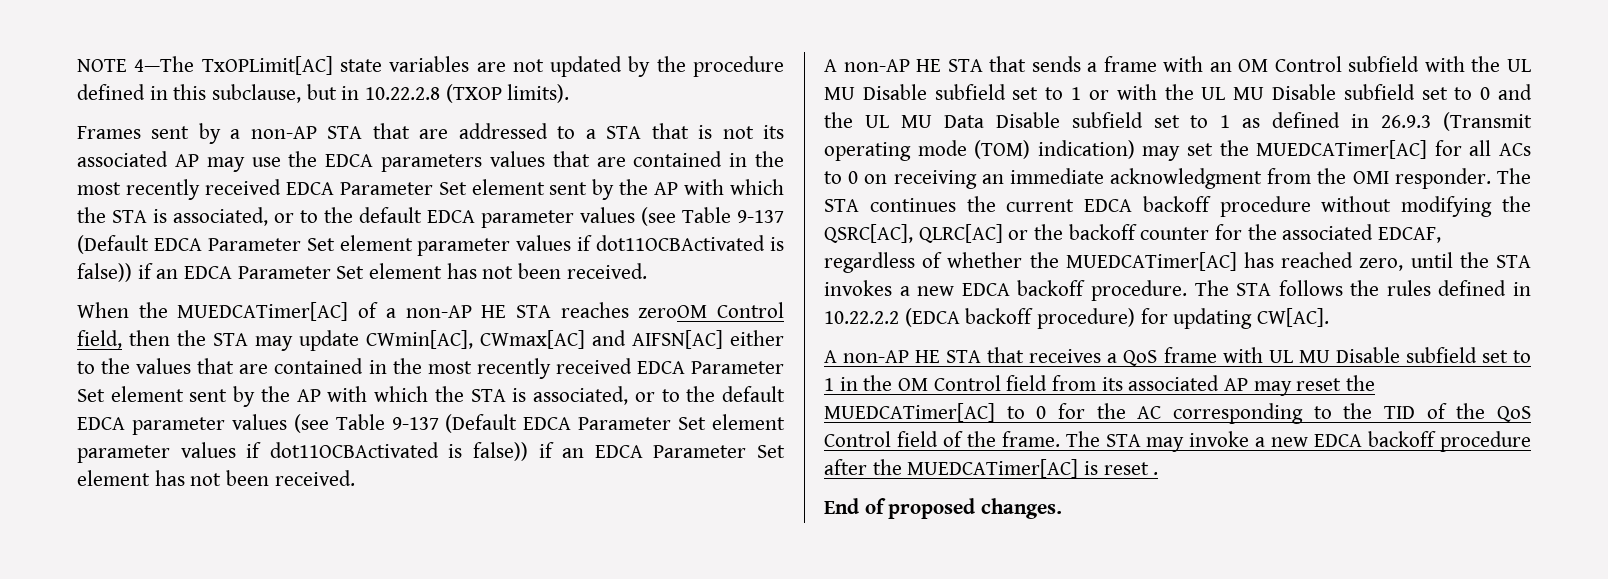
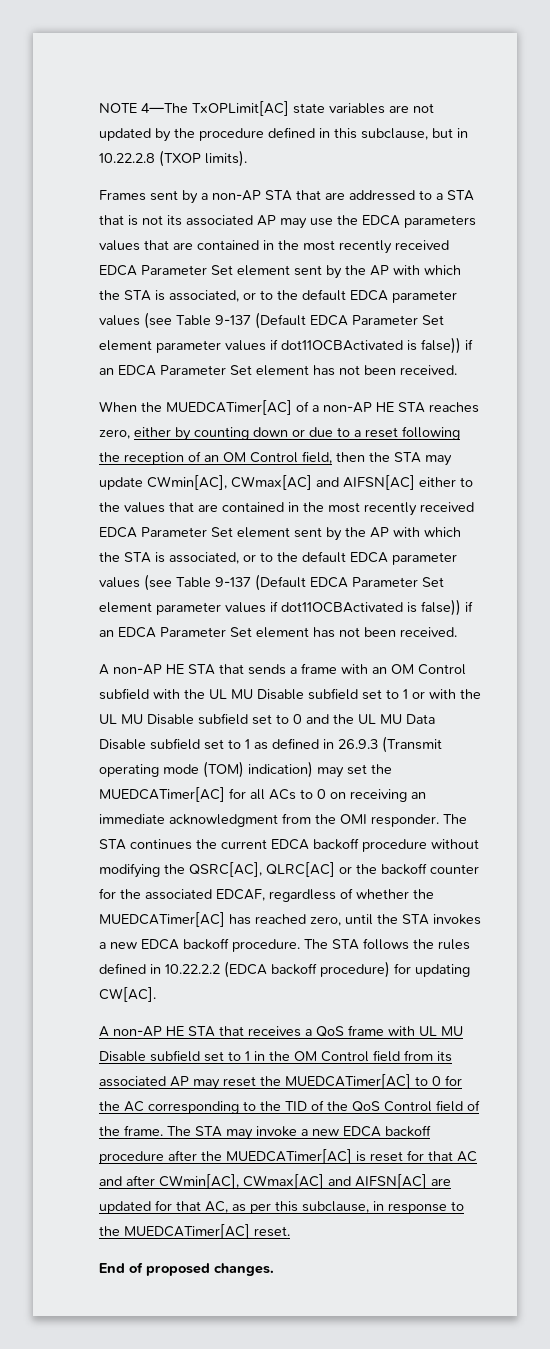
[638,305,708,318] zeroOM -> [99,426,460,441] [99,451,246,465] zero, either by counting down or due to a reset following the reception of an OM
[1153,472,1159,475] . -> [407,1150,477,1162] [99,1174,451,1189] [99,1200,464,1214] [99,1224,290,1239] for that AC and after CWmin[AC], CWmax[AC] and AIFSN[AC] are updated for that AC, as per this subclause, in response to the MUEDCATimer[AC] reset.

